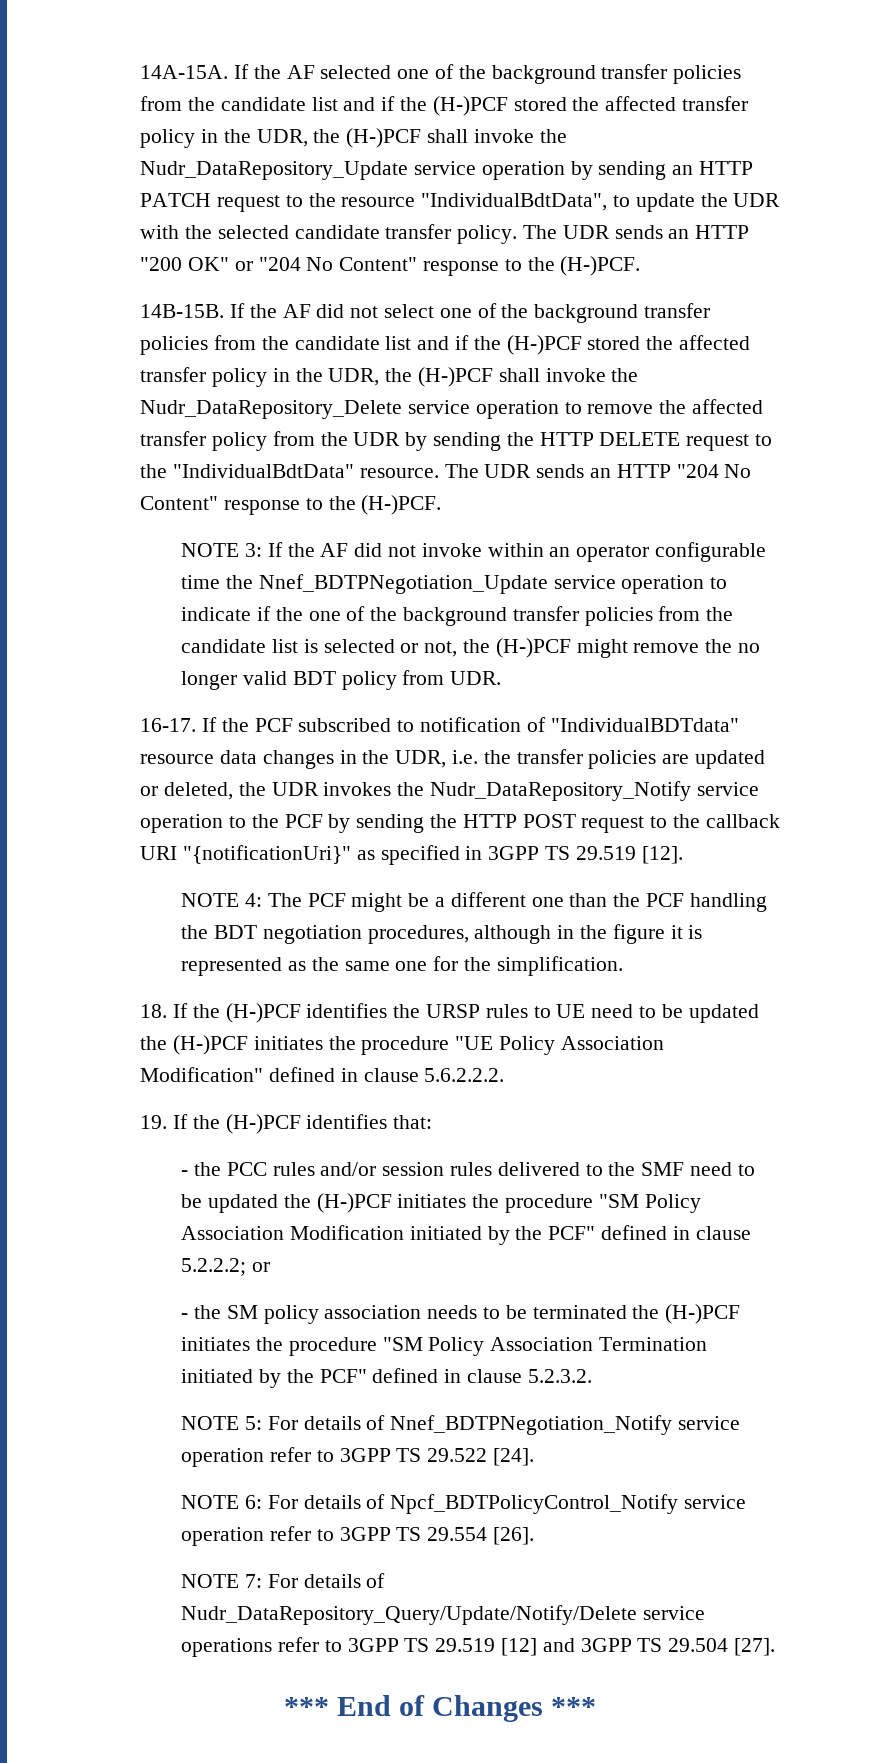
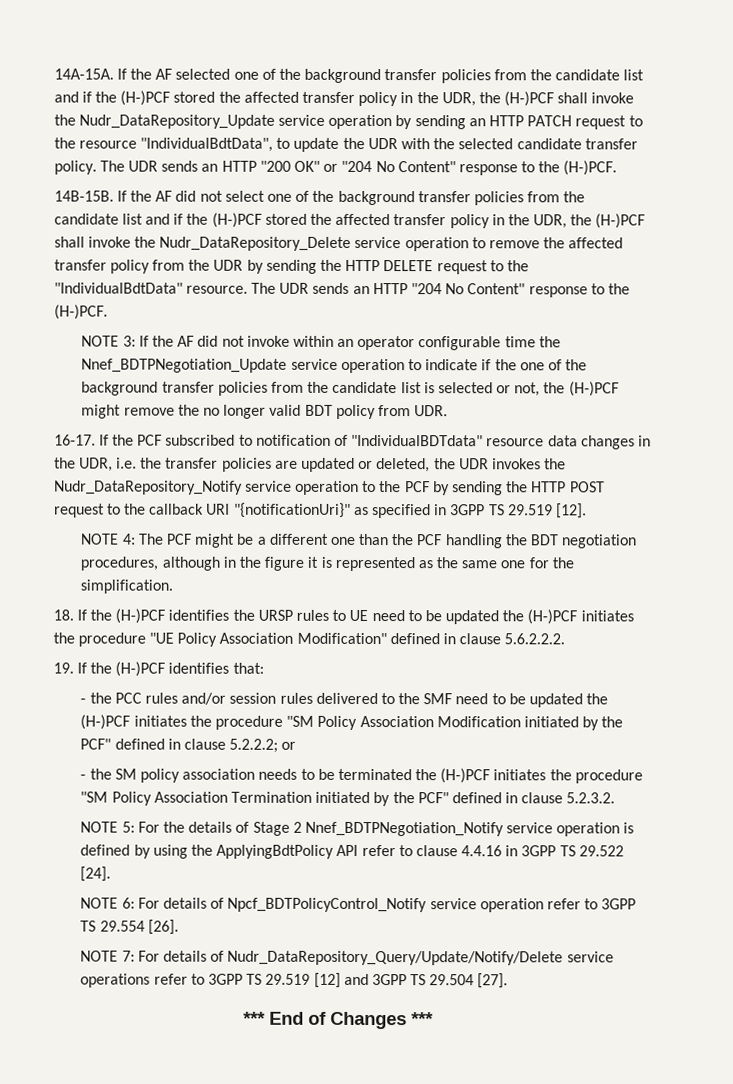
[303,1415,386,1430] details of -> [162,821,302,836] the details of Stage 2
[270,1447,334,1462] refer to -> [623,822,635,834] [80,844,519,859] is defined by using the ApplyingBdtPolicy API refer to clause 4.4.16 in

